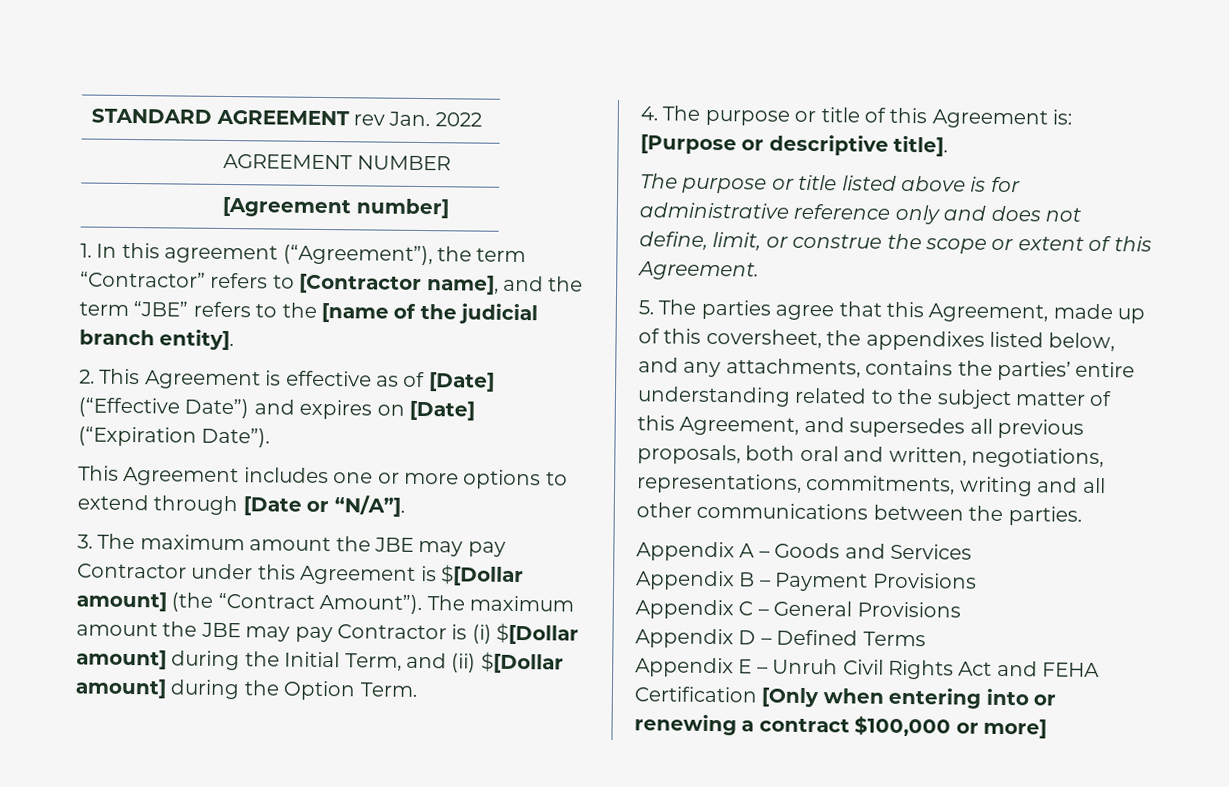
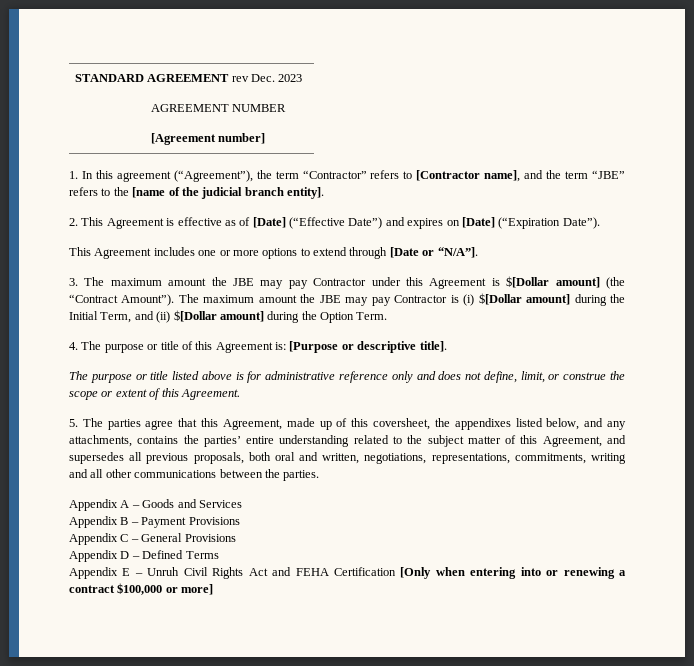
[388,111,482,127] Jan. 2022 -> [251,74,303,82] Dec. 2023

